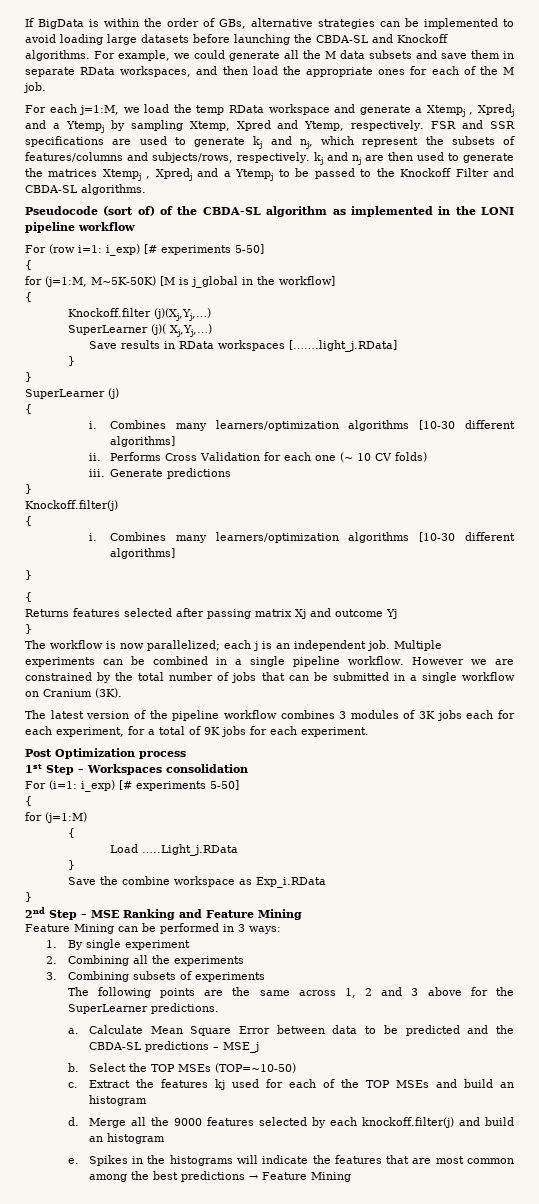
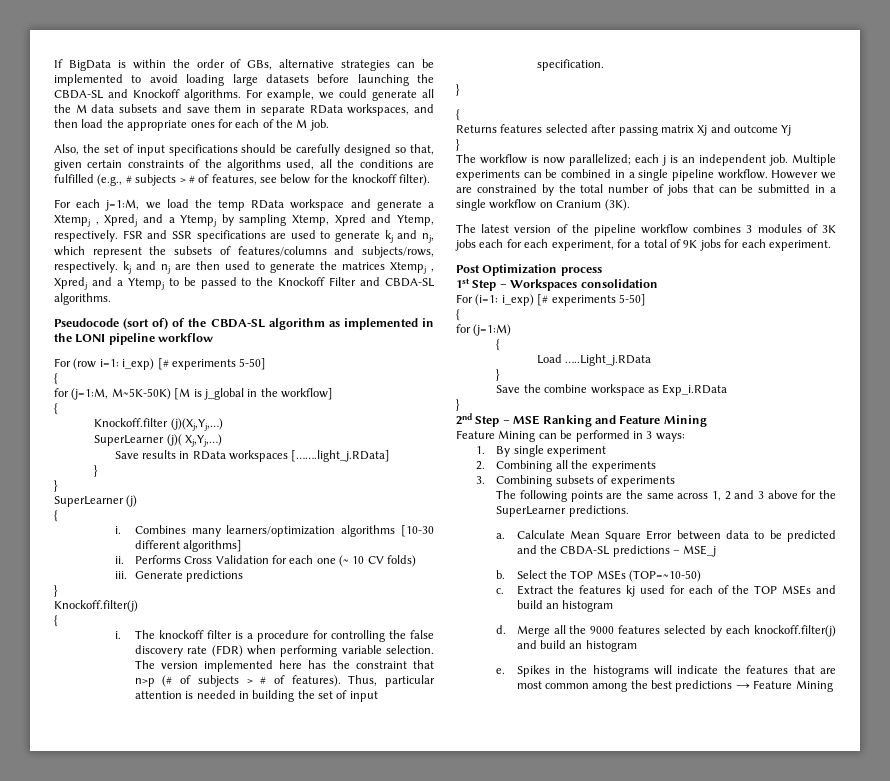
(46, 87) none -> [54,144,435,156] [54,159,434,171] [54,174,430,186] // Also, the set of input specifications should be carefully designed so that, given certain constraints of the algorithms used, all the conditions are fulfilled (e.g., # subjects > # of features, see below for the knockoff filter).
[110,532,515,543] [110,548,176,559] Combines many learners/optimization algorithms [10-30 different algorithms] -> [134,630,434,642] [134,645,434,657] [134,660,434,672] [134,675,435,687] [134,690,378,702] [536,59,604,71] The knockoff filter is a procedure for controlling the false discovery rate (FDR) when performing variable selection. The version implemented here has the constraint that n>p (# of subjects > # of features). Thus, particular attention is needed in building the set of input specification.

